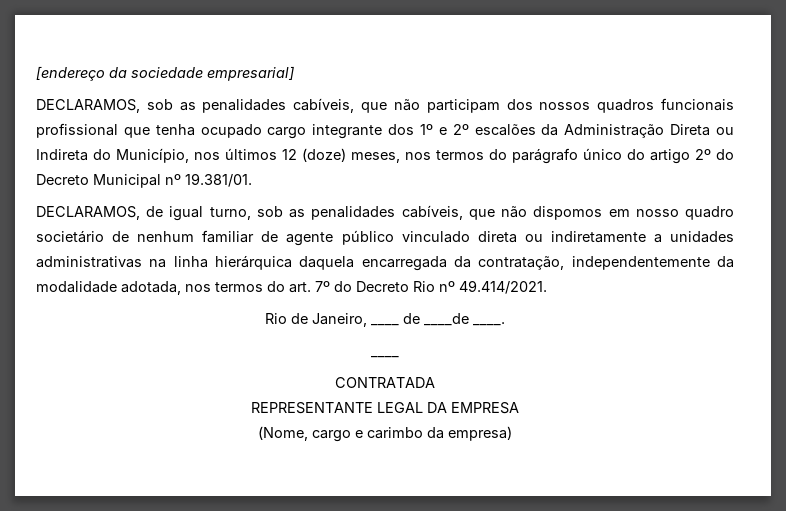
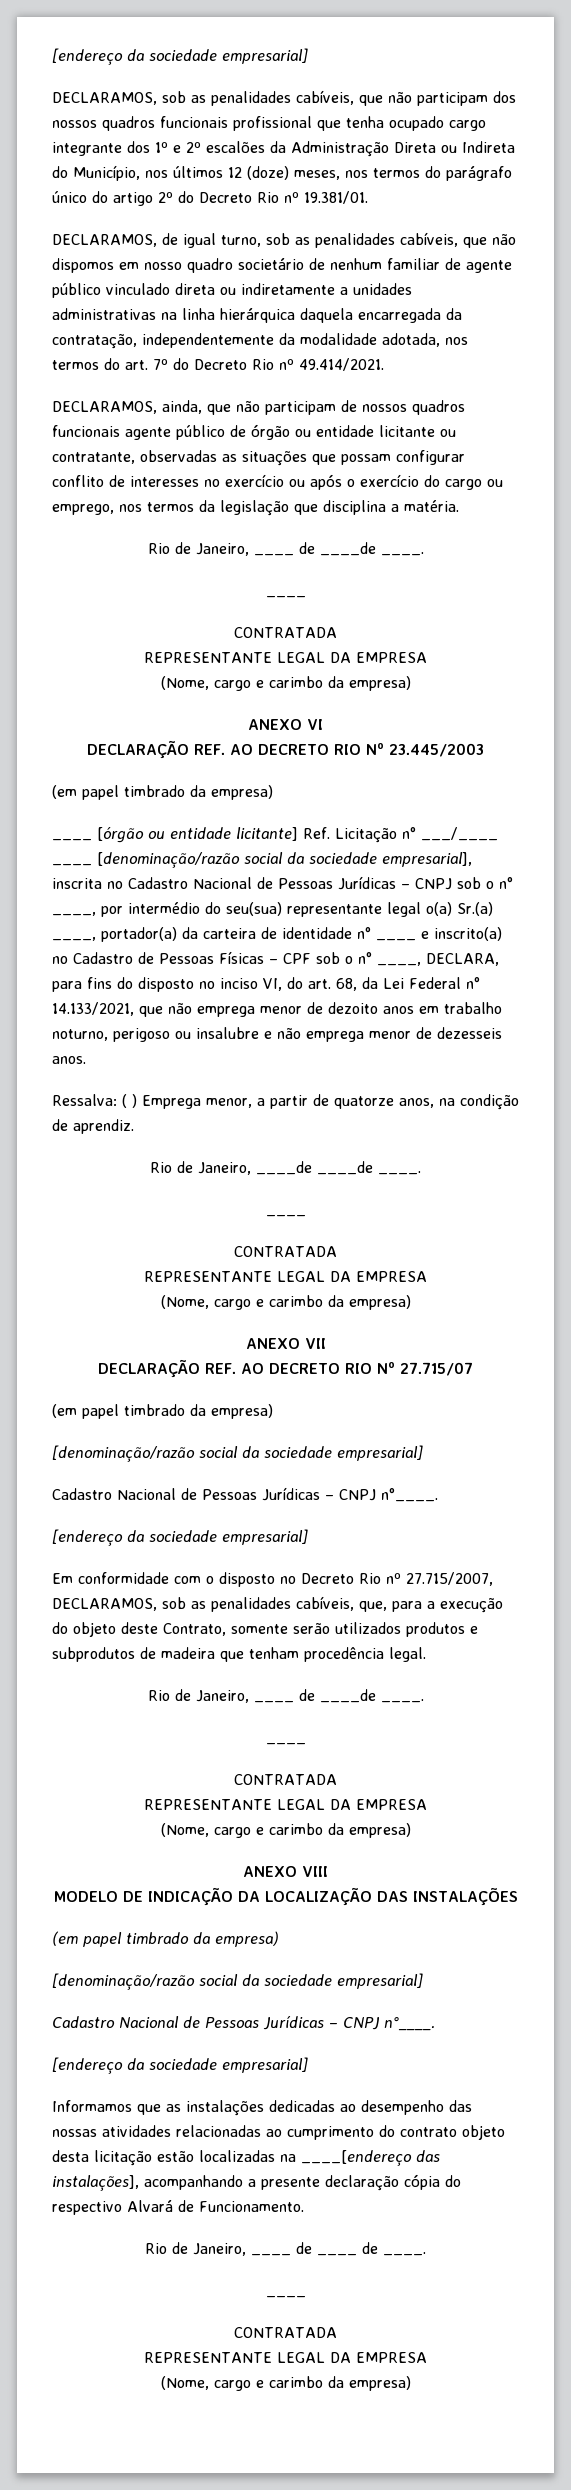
[93,174,161,188] Municipal -> [257,192,279,203] Rio
(547, 287) none -> [52,400,465,415] [52,424,456,440] [52,450,465,466] [52,474,503,490] [52,500,459,516] // DECLARAMOS, ainda, que não participam de nossos quadros funcionais agente público de órgão ou entidade licitante ou contratante, observadas as situações que possam configurar conflito de interesses no exercício ou após o exercício do cargo ou emprego, nos termos da legislação que disciplina a matéria.
(512, 433) none -> [248,719,323,730] [87,740,484,759] [52,785,273,800] [52,827,498,843] [52,852,472,868] [52,876,513,890] [52,902,493,917] [52,927,371,942] [376,939,416,941] [421,927,502,941] [52,951,499,966] [52,977,480,992] [52,1002,502,1017] [52,1027,502,1042] [52,1056,86,1064] [52,1094,519,1110] [52,1119,134,1134] [150,1161,421,1175] [265,1215,306,1217] [234,1246,338,1257] [144,1271,427,1282] [160,1295,411,1310] [245,1338,326,1349] [98,1359,473,1378] [52,1404,273,1419] [52,1445,423,1462] [52,1487,438,1502] [52,1529,308,1546] [52,1572,493,1587] [52,1596,503,1613] [52,1622,478,1637] [52,1647,426,1662] [147,1689,294,1703] [298,1689,424,1703] [265,1743,306,1745] [234,1774,338,1785] [144,1799,427,1810] [160,1823,411,1838] [243,1866,328,1877] [53,1887,518,1906] [52,1931,279,1947] [52,1973,423,1990] [52,2016,435,2031] [52,2057,308,2074] [52,2100,472,2116] [52,2125,505,2140] [52,2150,440,2166] [52,2174,461,2191] [52,2200,304,2215] [145,2242,291,2256] [296,2242,312,2254] [317,2254,357,2256] [362,2242,426,2256] [265,2296,306,2298] [234,2327,338,2338] [144,2352,427,2363] [160,2376,411,2391] // ANEXO VI // DECLARAÇÃO REF. AO DECRETO RIO Nº 23.445/2003 // (em papel timbrado da empresa) // ____ [órgão ou entidade licitante] Ref. Licitação n° ___/____ ____ [denominação/razão social da sociedade empresarial], inscrita no Cadastro Nacional de Pessoas Jurídicas – CNPJ sob o n° ____, por intermédio do seu(sua) representante legal o(a) Sr.(a) ____, portador(a) da carteira de identidade n° ____ e inscrito(a) no Cadastro de Pessoas Físicas – CPF sob o n° ____, DECLARA, para fins do disposto no inciso VI, do art. 68, da Lei Federal n° 14.133/2021, que não emprega menor de dezoito anos em trabalho noturno, perigoso ou insalubre e não emprega menor de dezesseis anos. // Ressalva: ( ) Emprega menor, a partir de quatorze anos, na condição de aprendiz. // Rio de Janeiro, ____de ____de ____. // ____ // CONTRATADA // REPRESENTANTE LEGAL DA EMPRESA // (Nome, cargo e carimbo da empresa) // ANEXO VII // DECLARAÇÃO REF. AO DECRETO RIO Nº 27.715/07 // (em papel timbrado da empresa) // [denominação/razão social da sociedade empresarial] // Cadastro Nacional de Pessoas Jurídicas – CNPJ n°____. // [endereço da sociedade empresarial] // Em conformidade com o disposto no Decreto Rio nº 27.715/2007, DECLARAMOS, sob as penalidades cabíveis, que, para a execução do objeto deste Contrato, somente serão utilizados produtos e subprodutos de madeira que tenham procedência legal. // Rio de Janeiro, ____ de ____de ____. // ____ // CONTRATADA // REPRESENTANTE LEGAL DA EMPRESA // (Nome, cargo e carimbo da empresa) // ANEXO VIII // MODELO DE INDICAÇÃO DA LOCALIZAÇÃO DAS INSTALAÇÕES // (em papel timbrado da empresa) // [denominação/razão social da sociedade empresarial] // Cadastro Nacional de Pessoas Jurídicas – CNPJ n°____. // [endereço da sociedade empresarial] // Informamos que as instalações dedicadas ao desempenho das nossas atividades relacionadas ao cumprimento do contrato objeto desta licitação estão localizadas na ____[endereço das instalações], acompanhando a presente declaração cópia do respectivo Alvará de Funcionamento. // Rio de Janeiro, ____ de ____ de ____. // ____ // CONTRATADA // REPRESENTANTE LEGAL DA EMPRESA // (Nome, cargo e carimbo da empresa)

